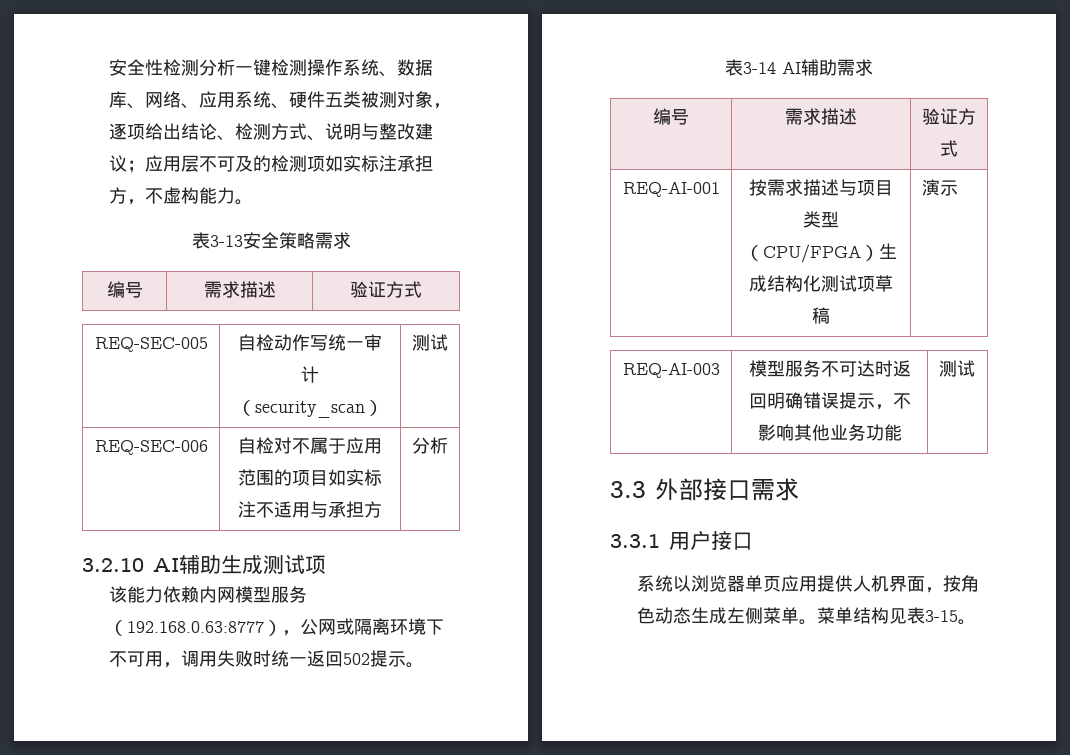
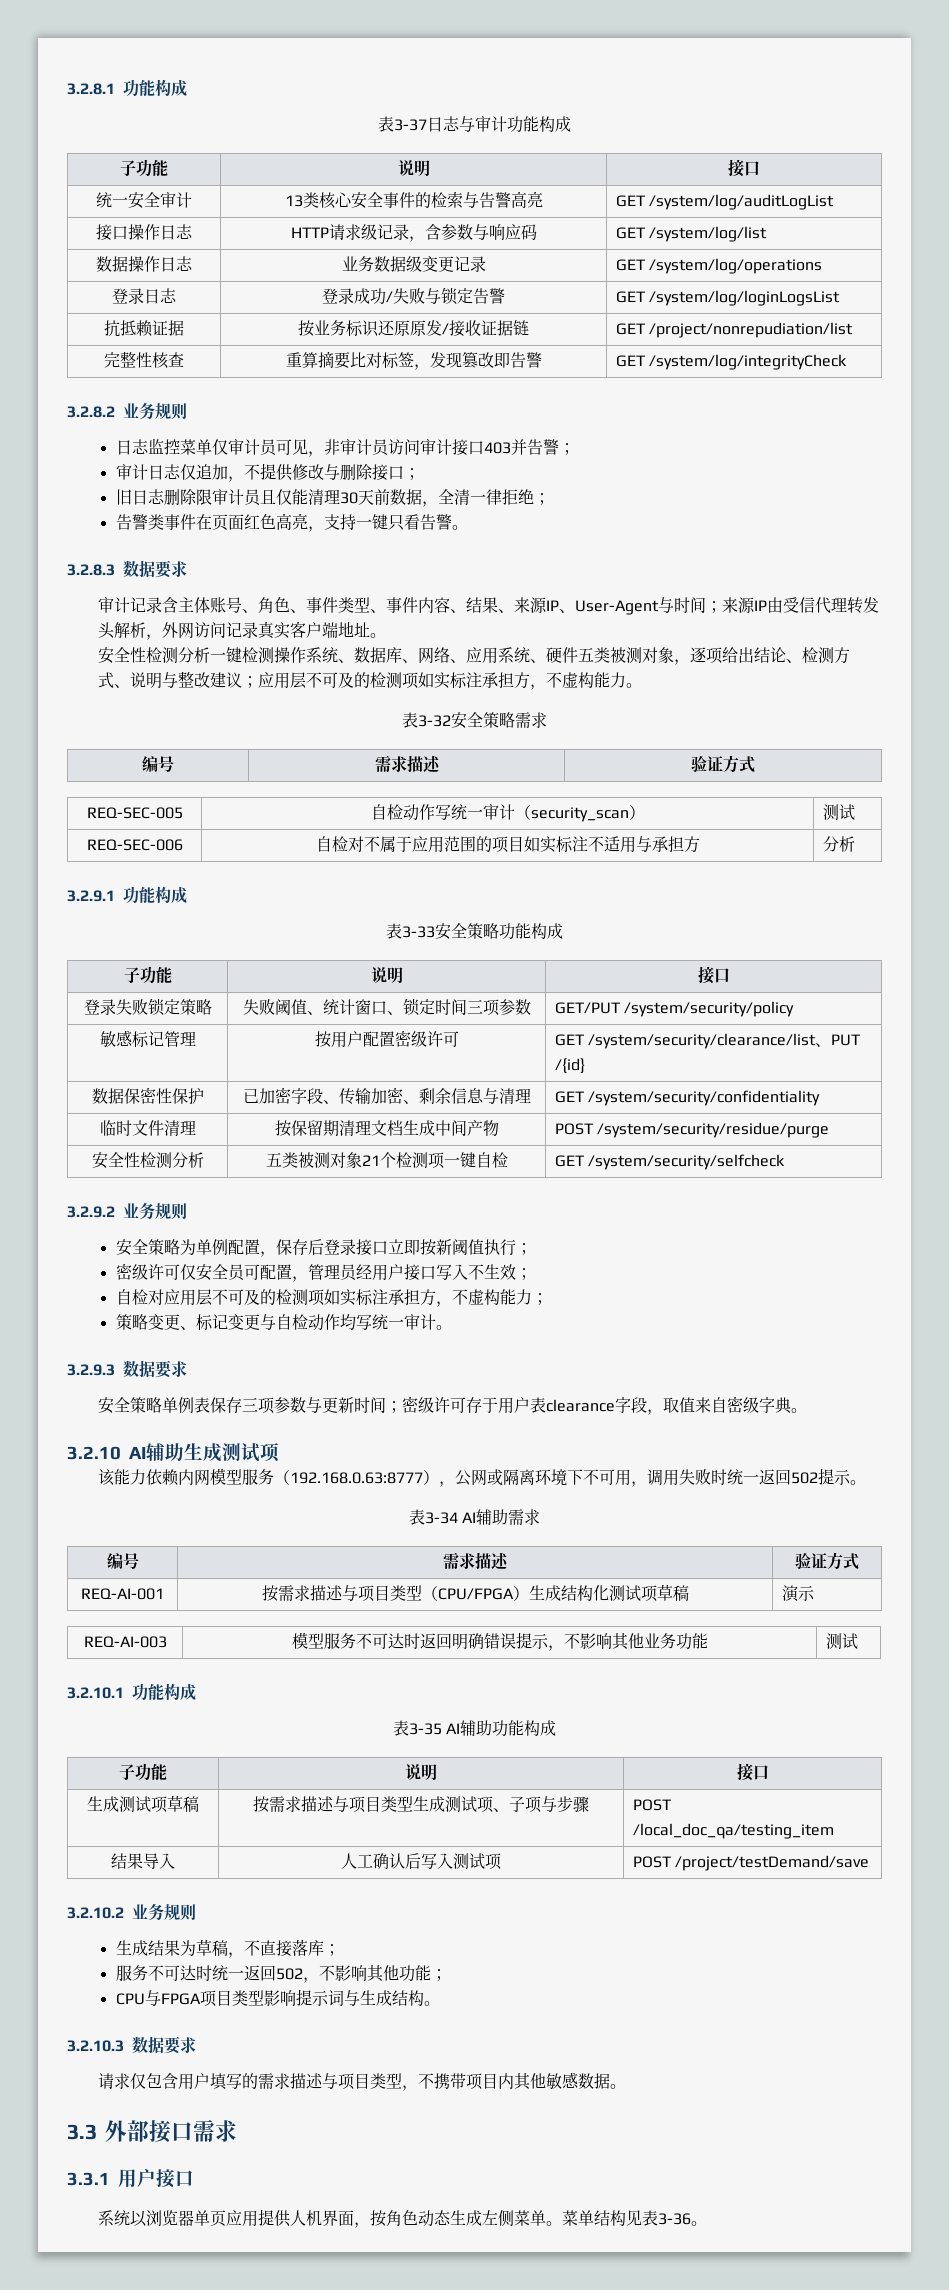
(108, 67) none -> [67,79,187,97] [378,115,571,133] [120,159,168,176] [397,160,430,176] [727,159,760,177] [96,191,192,209] [284,191,543,209] [615,194,835,210] [96,224,193,241] [290,224,537,242] [615,226,768,242] [96,256,193,272] [341,256,486,272] [615,258,823,274] [112,288,177,304] [322,287,506,305] [615,290,841,306] [104,320,184,337] [298,320,529,337] [615,322,854,338] [104,351,184,369] [285,351,542,370] [615,354,848,370] [67,402,187,420] [115,438,575,457] [115,463,420,482] [115,488,550,507] [115,513,468,532] [67,560,187,578] [98,596,880,615] [98,621,387,640] 3.2.8.1功能构成 // 表3-37日志与审计功能构成 // 子功能 | 说明 | 接口 // 统一安全审计 | 13类核心安全事件的检索与告警高亮 | GET /system/log/auditLogList // 接口操作日志 | HTTP请求级记录，含参数与响应码 | GET /system/log/list // 数据操作日志 | 业务数据级变更记录 | GET /system/log/operations // 登录日志 | 登录成功/失败与锁定告警 | GET /system/log/loginLogsList // 抗抵赖证据 | 按业务标识还原原发/接收证据链 | GET /project/nonrepudiation/list // 完整性核查 | 重算摘要比对标签，发现篡改即告警 | GET /system/log/integrityCheck // 3.2.8.2业务规则 // 日志监控菜单仅审计员可见，非审计员访问审计接口403并告警； // 审计日志仅追加，不提供修改与删除接口； // 旧日志删除限审计员且仅能清理30天前数据，全清一律拒绝； // 告警类事件在页面红色高亮，支持一键只看告警。 // 3.2.8.3数据要求 // 审计记录含主体账号、角色、事件类型、事件内容、结果、来源IP、User-Agent与时间；来源IP由受信代理转发头解析，外网访问记录真实客户端地址。 //
[209,235,243,247] 3-13 -> [418,715,451,727] 3-32
(448, 445) none -> [67,886,187,904] [386,923,563,940] [123,966,172,983] [370,967,403,983] [697,966,730,984] [83,998,212,1016] [242,998,531,1016] [554,1001,795,1017] [99,1030,196,1048] [314,1030,459,1048] [554,1033,861,1049] [554,1058,585,1074] [91,1087,204,1104] [242,1087,531,1105] [554,1090,821,1106] [99,1120,196,1136] [274,1120,499,1137] [554,1122,830,1138] [91,1152,204,1169] [265,1152,508,1169] [554,1154,786,1170] [67,1202,187,1220] [115,1239,532,1257] [115,1263,532,1282] [115,1289,548,1307] [115,1313,452,1331] [67,1360,187,1378] [98,1396,808,1415] // 3.2.9.1功能构成 // 表3-33安全策略功能构成 // 子功能 | 说明 | 接口 // 登录失败锁定策略 | 失败阈值、统计窗口、锁定时间三项参数 | GET/PUT /system/security/policy // 敏感标记管理 | 按用户配置密级许可 | GET /system/security/clearance/list、PUT /{id} // 数据保密性保护 | 已加密字段、传输加密、剩余信息与清理 | GET /system/security/confidentiality // 临时文件清理 | 按保留期清理文档生成中间产物 | POST /system/security/residue/purge // 安全性检测分析 | 五类被测对象21个检测项一键自检 | GET /system/security/selfcheck // 3.2.9.2业务规则 // 安全策略为单例配置，保存后登录接口立即按新阈值执行； // 密级许可仅安全员可配置，管理员经用户接口写入不生效； // 自检对应用层不可及的检测项如实标注承担方，不虚构能力； // 策略变更、标记变更与自检动作均写统一审计。 // 3.2.9.3数据要求 // 安全策略单例表保存三项参数与更新时间；密级许可存于用户表clearance字段，取值来自密级字典。
[743,62,776,74] 3-14 -> [424,1512,458,1524] 3-34
(975, 368) none -> [67,1683,196,1701] [392,1720,557,1737] [119,1763,167,1780] [405,1764,438,1780] [736,1763,769,1781] [87,1795,199,1813] [253,1796,589,1813] [632,1799,671,1811] [632,1823,834,1839] [111,1853,175,1869] [341,1853,503,1870] [632,1855,870,1871] [67,1903,196,1921] [115,1939,340,1958] [115,1965,447,1983] [115,1989,440,2007] [67,2036,196,2054] [98,2072,627,2091] // 3.2.10.1功能构成 // 表3-35 AI辅助功能构成 // 子功能 | 说明 | 接口 // 生成测试项草稿 | 按需求描述与项目类型生成测试项、子项与步骤 | POST /local_doc_qa/testing_item // 结果导入 | 人工确认后写入测试项 | POST /project/testDemand/save // 3.2.10.2业务规则 // 生成结果为草稿，不直接落库； // 服务不可达时统一返回502，不影响其他功能； // CPU与FPGA项目类型影响提示词与生成结构。 // 3.2.10.3数据要求 // 请求仅包含用户填写的需求描述与项目类型，不携带项目内其他敏感数据。
[924,610,958,622] 3-15 -> [658,2213,692,2225] 3-36

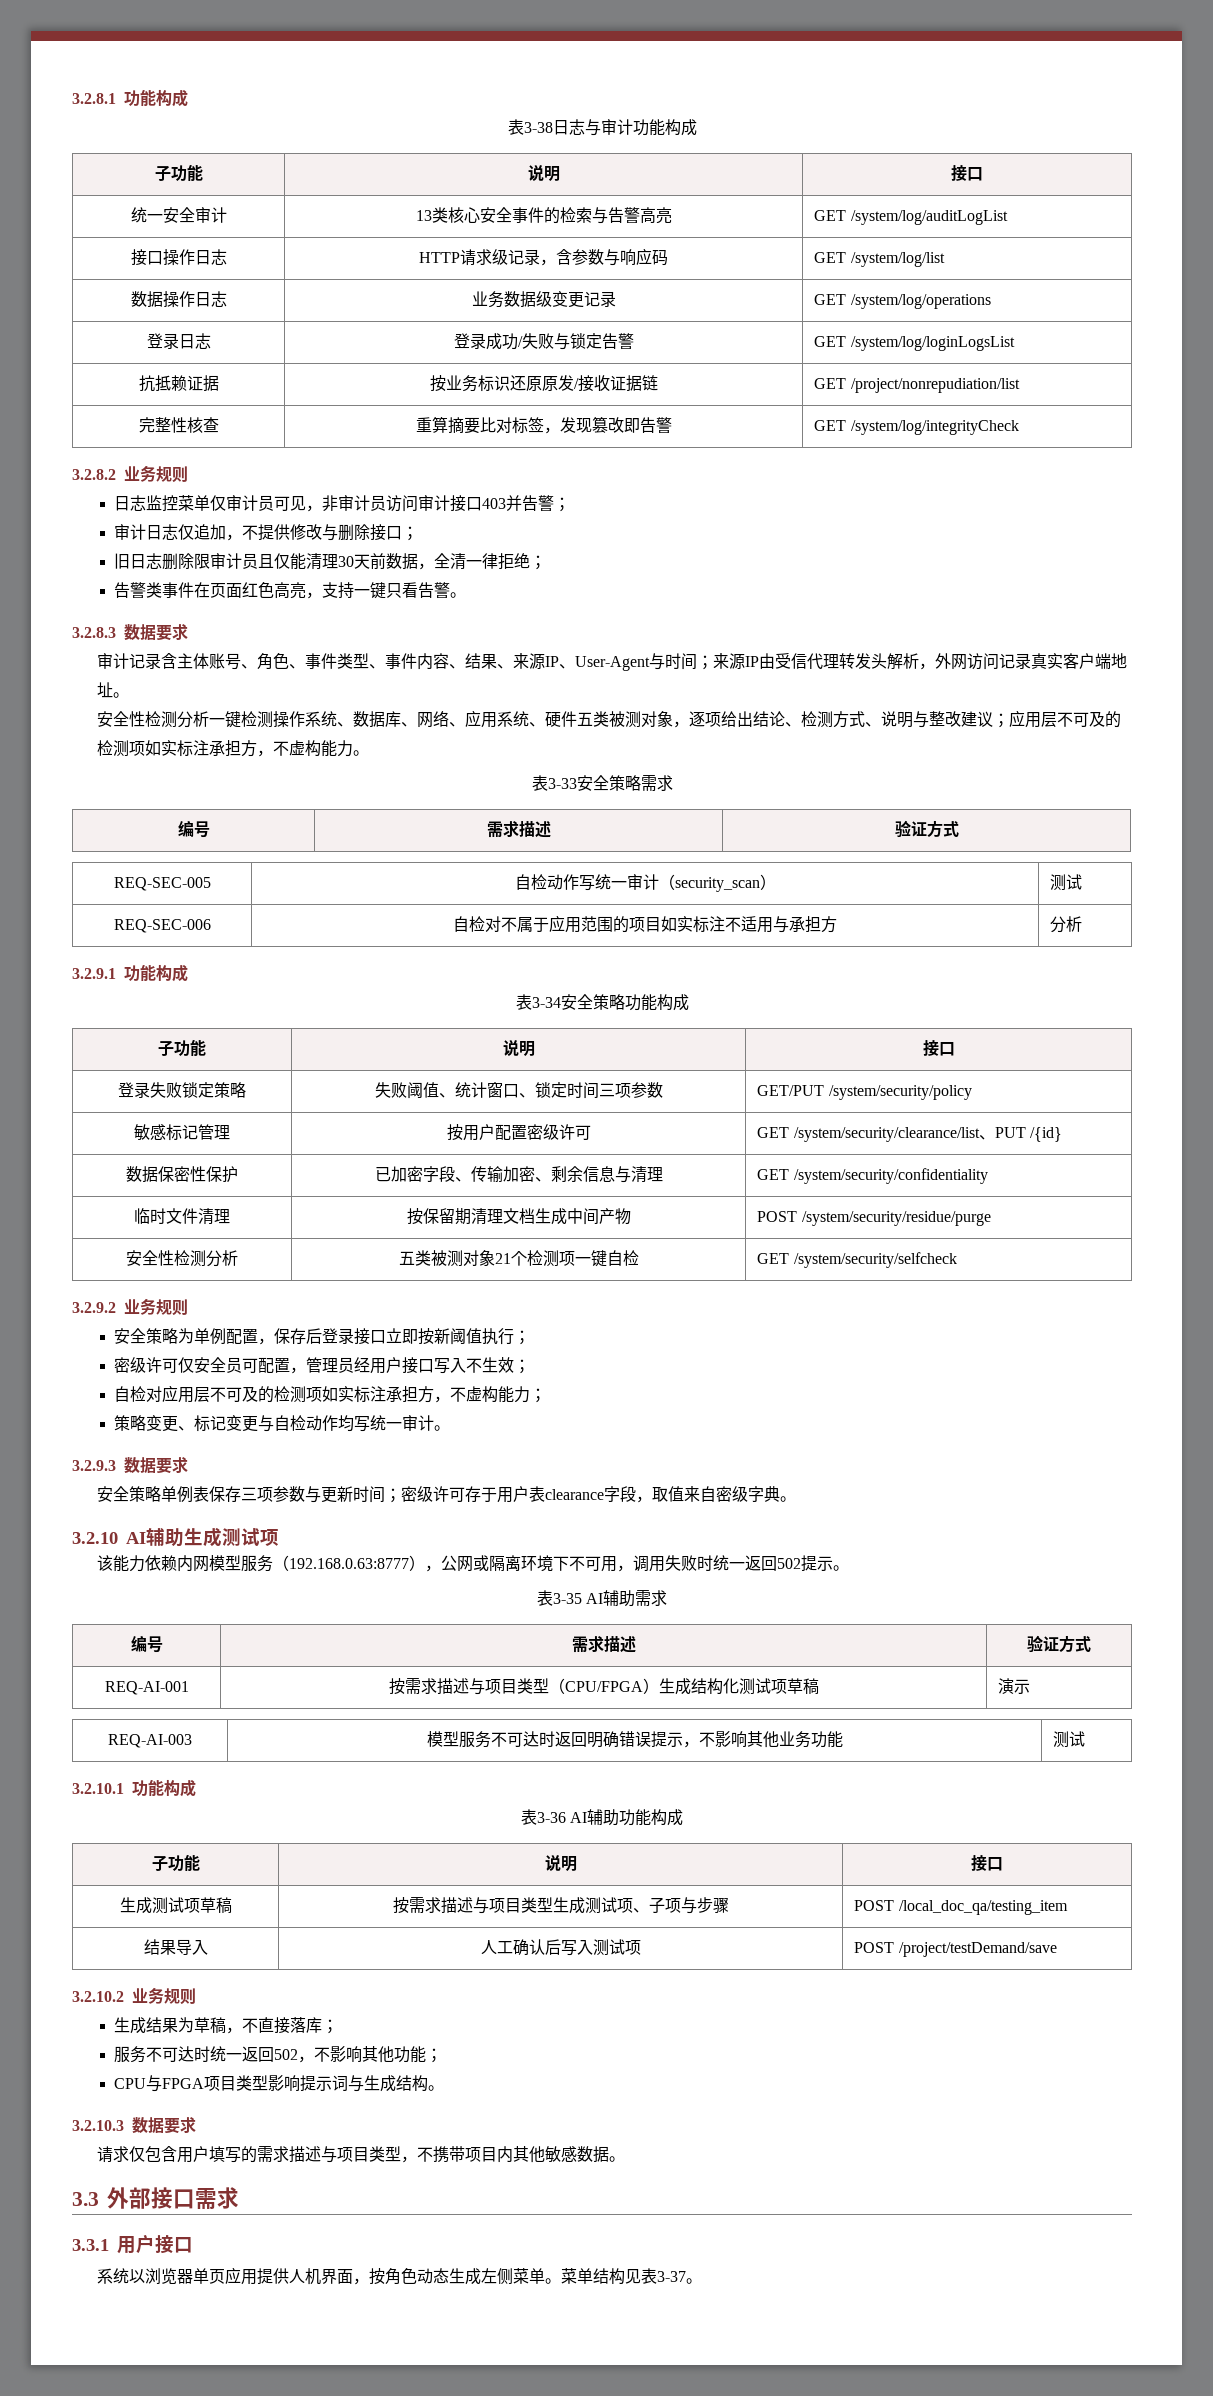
[394,119,427,131] 3-37 -> [523,122,553,133] 3-38
[418,715,451,727] 3-32 -> [547,778,577,789] 3-33
[402,926,435,938] 3-33 -> [531,997,561,1008] 3-34
[424,1512,458,1524] 3-34 -> [552,1593,582,1604] 3-35
[408,1723,442,1735] 3-35 -> [536,1812,566,1823] 3-36
[658,2213,692,2225] 3-36 -> [656,2271,686,2282] 3-37

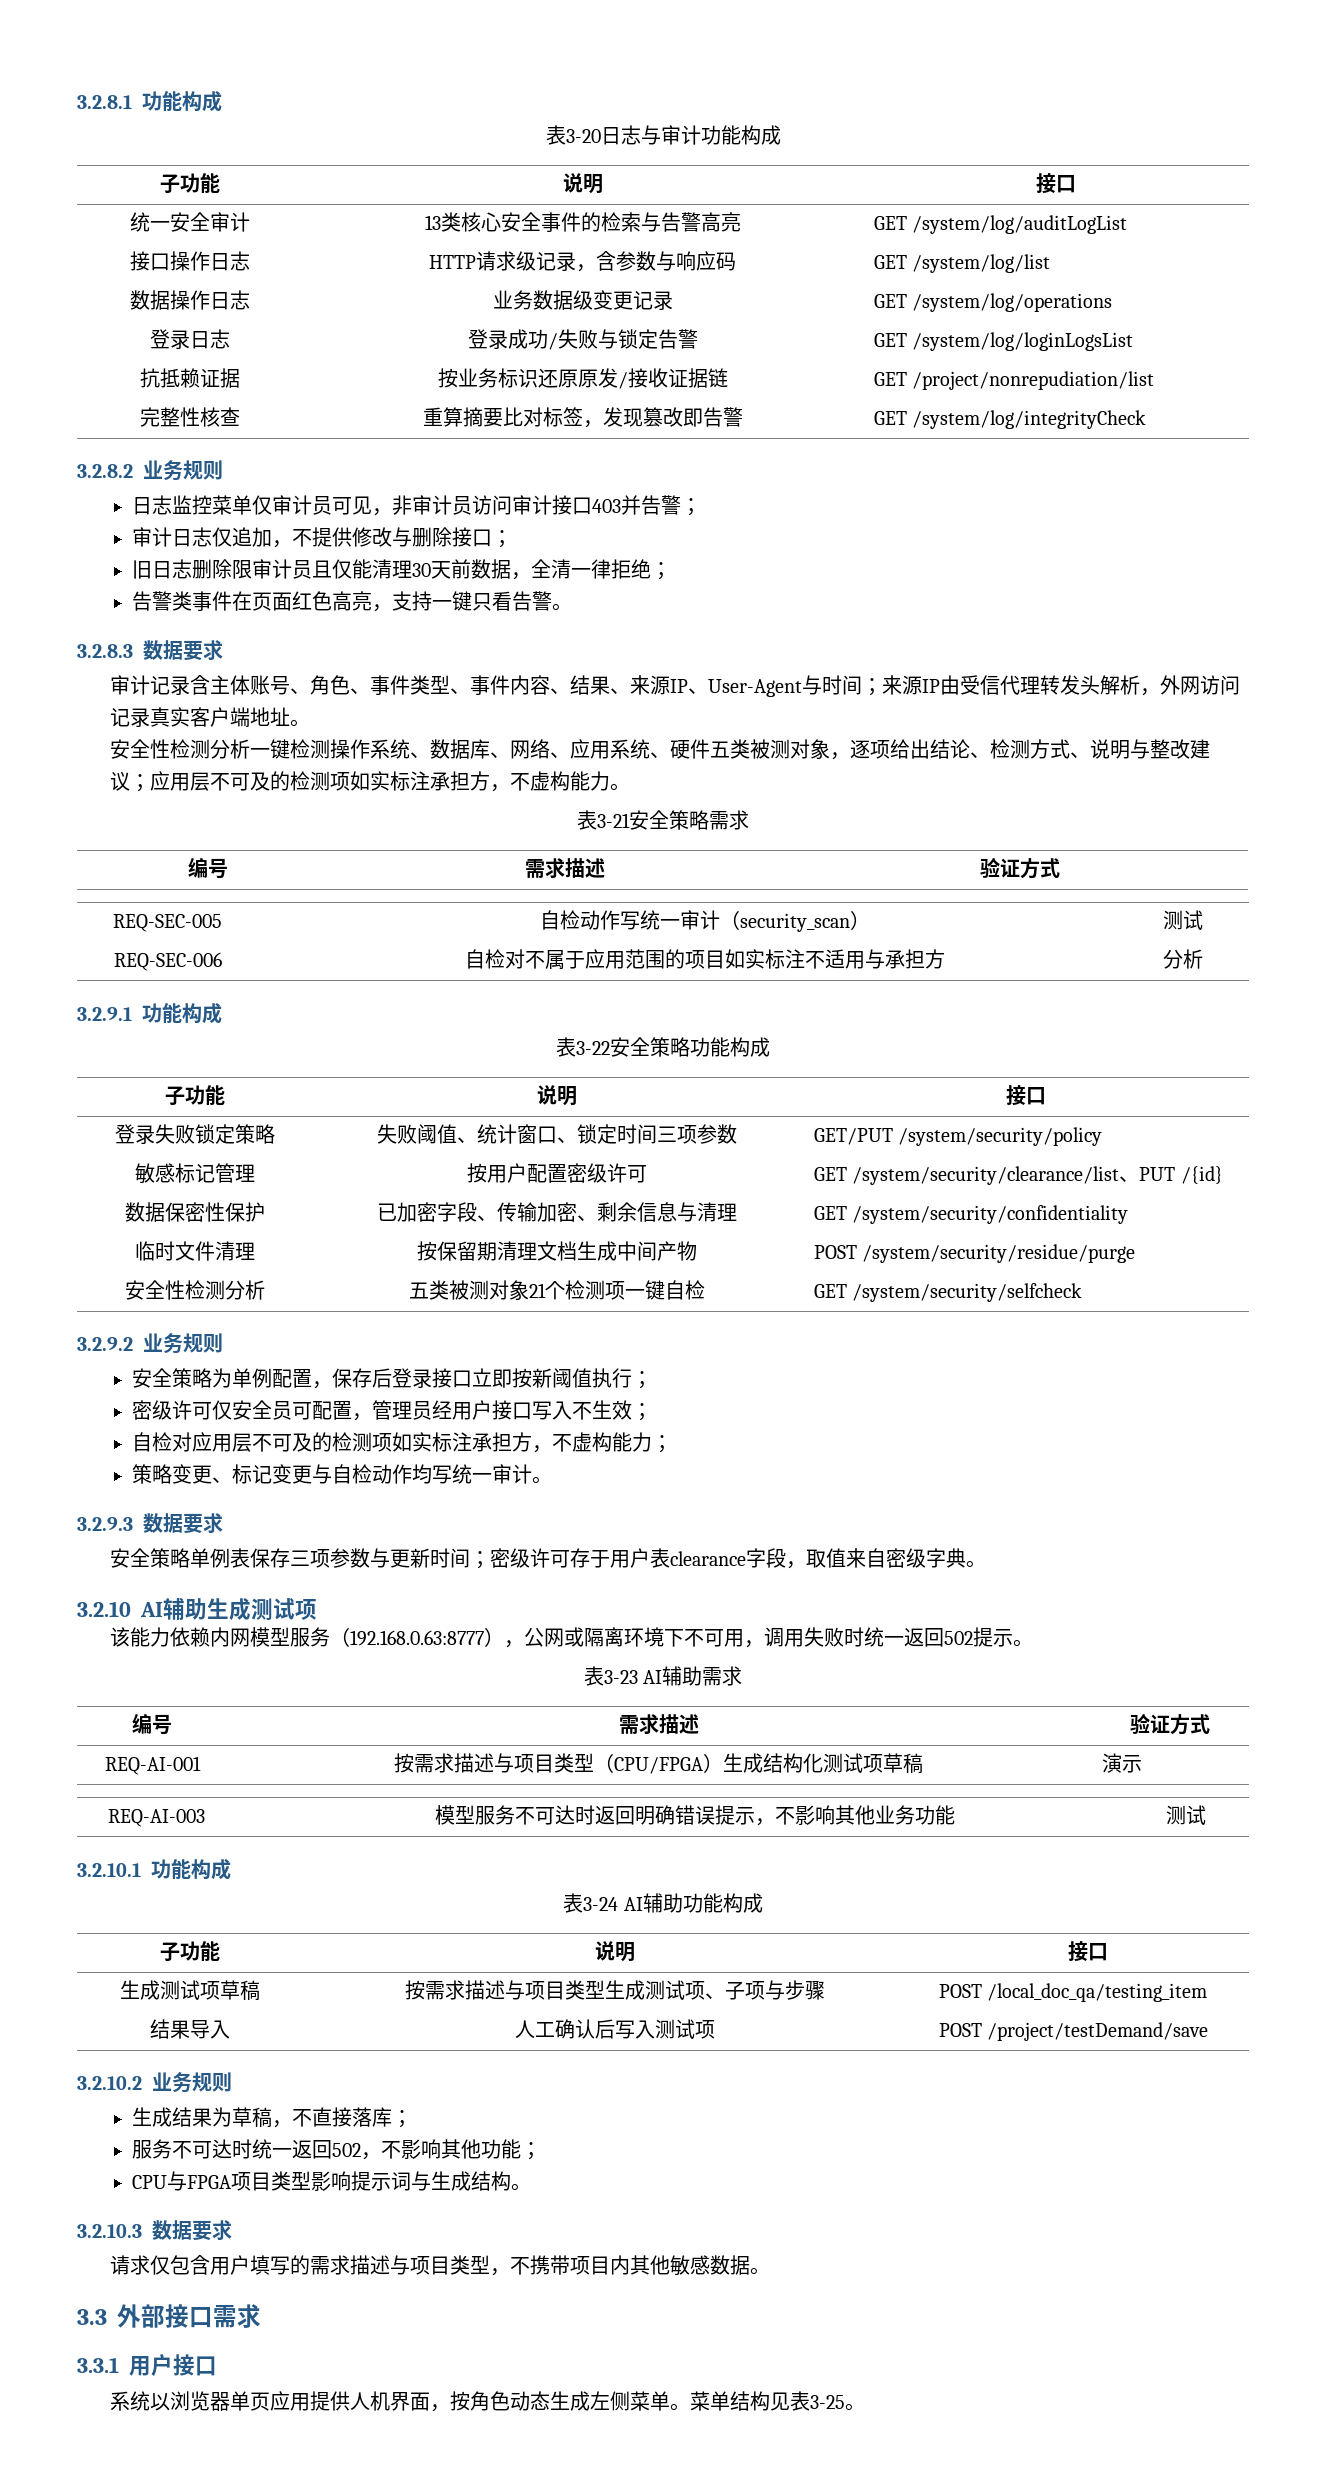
[523,122,553,133] 3-38 -> [565,129,601,143] 3-20
[547,778,577,789] 3-33 -> [597,813,630,828] 3-21
[531,997,561,1008] 3-34 -> [576,1041,610,1055] 3-22
[552,1593,582,1604] 3-35 -> [603,1670,638,1684] 3-23
[536,1812,566,1823] 3-36 -> [583,1897,619,1911] 3-24
[656,2271,686,2282] 3-37 -> [810,2395,846,2409] 3-25

